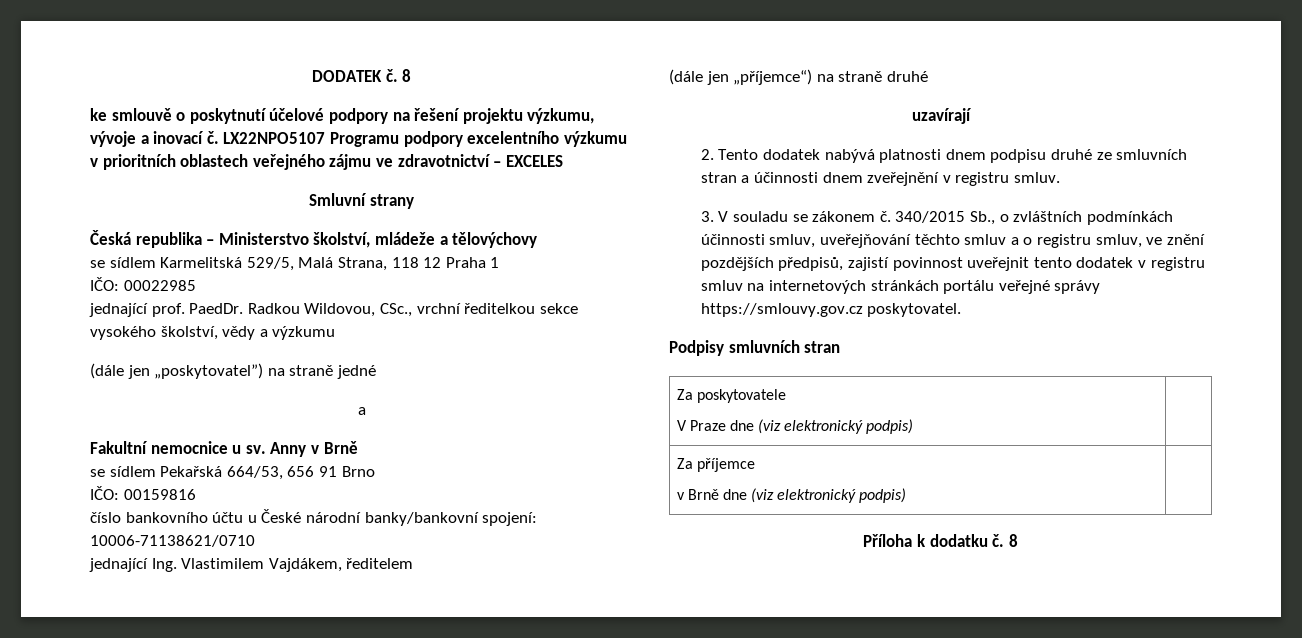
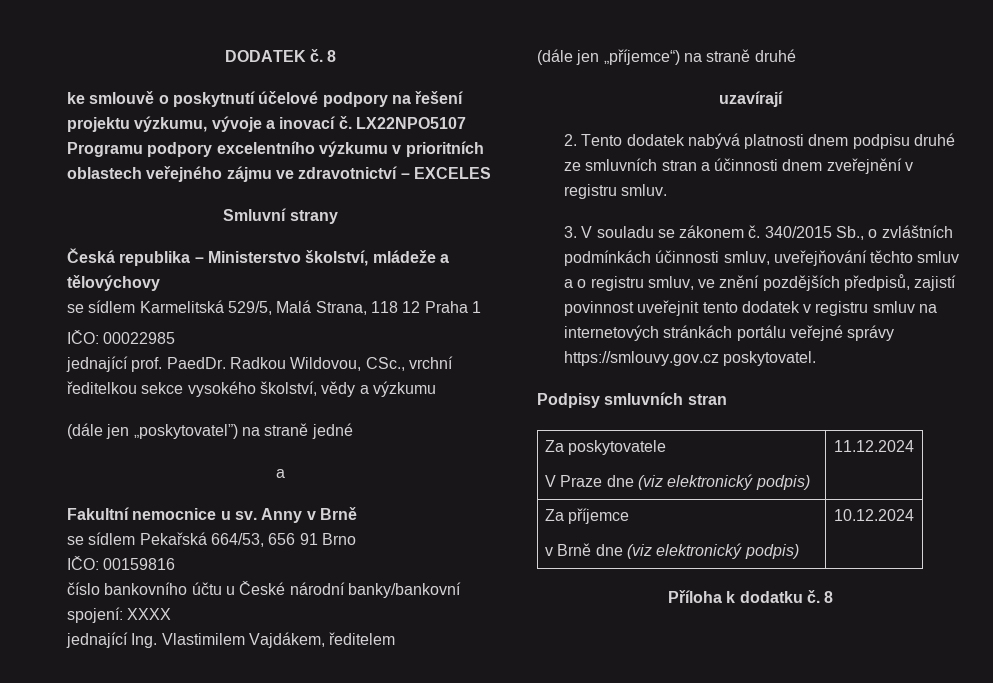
[90,535,255,547] 10006-71138621/0710 -> [127,608,172,620] XXXX
(914, 426) none -> [834,440,914,452] 11.12.2024
(907, 495) none -> [834,509,914,521] 10.12.2024

